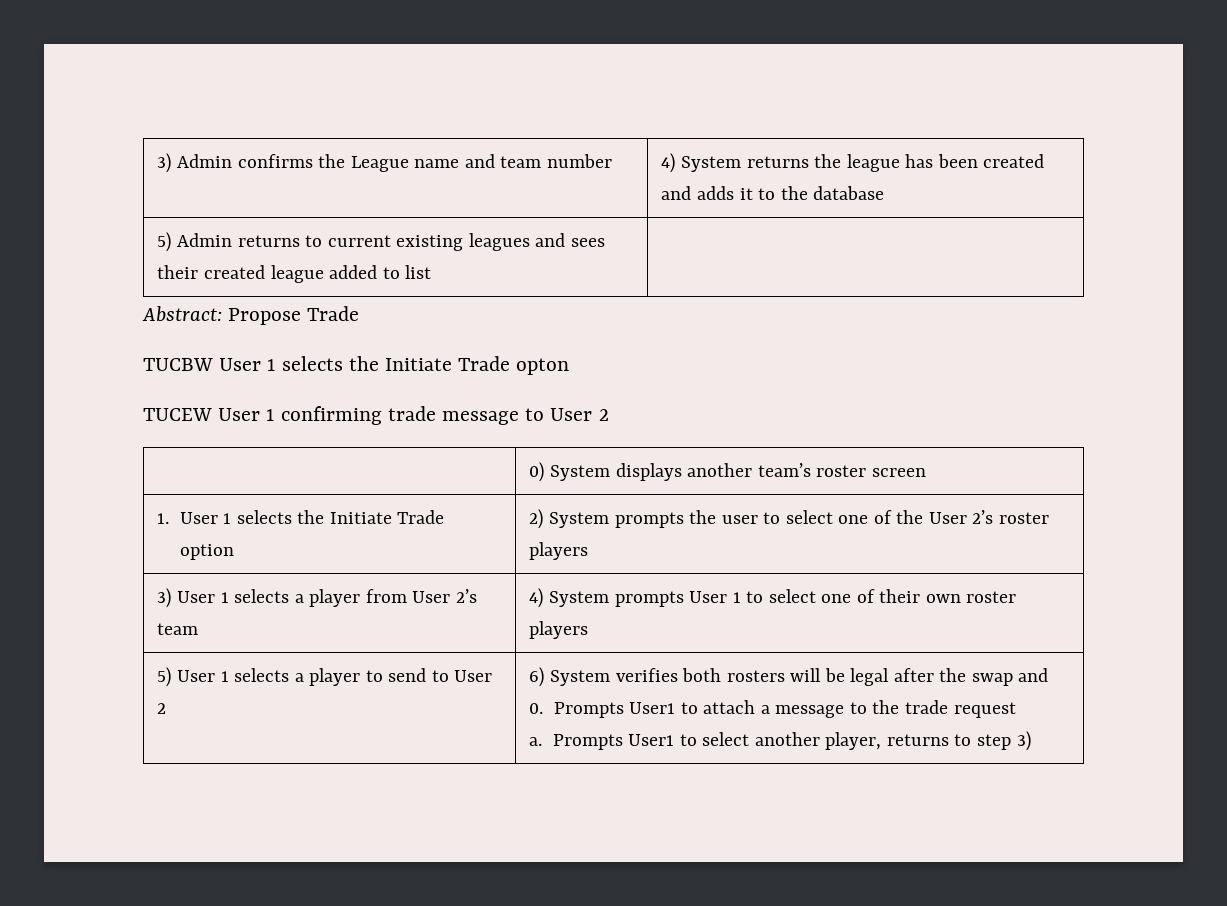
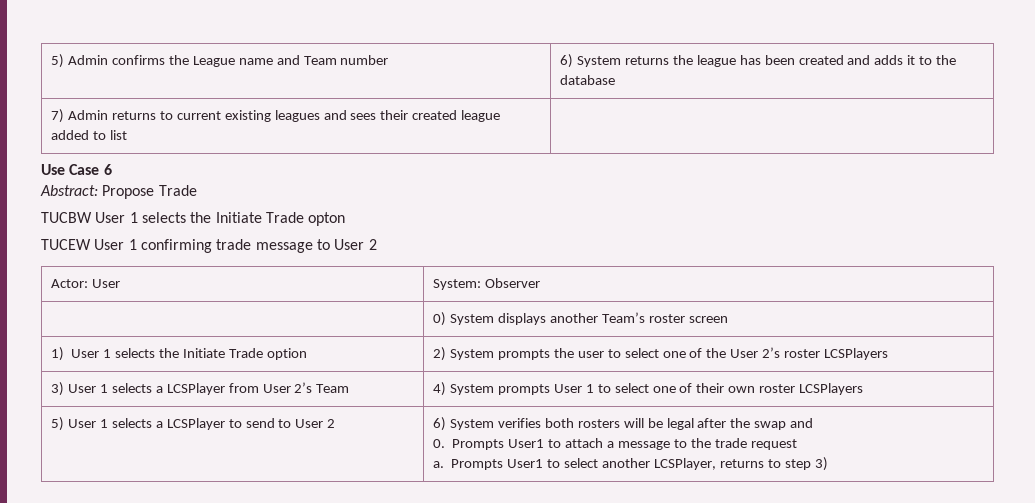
[157,153,172,173] 3) -> [51,54,65,68] 5)
[500,156,542,168] team -> [303,56,337,65] Team
[661,153,676,173] 4) -> [560,54,574,68] 6)
[157,232,172,252] 5) -> [51,109,65,123] 7)
(432, 272) none -> [41,164,112,175] // Use Case 6
(609, 415) none -> [51,279,121,288] [433,278,541,290] // Actor: User | System: Observer
[757,463,811,477] team’s -> [601,312,645,323] Team’s
[157,513,170,524] 1. -> [51,347,65,361] 1)
[529,542,589,560] players -> [824,348,889,360] LCSPlayers
[309,589,361,607] player -> [166,383,225,395] LCSPlayer
[157,623,199,635] team -> [316,384,350,393] Team
[529,621,589,639] players -> [799,383,864,395] LCSPlayers
[309,668,361,686] player -> [166,418,225,430] LCSPlayer
[825,732,882,750] player, -> [653,458,716,470] LCSPlayer,

